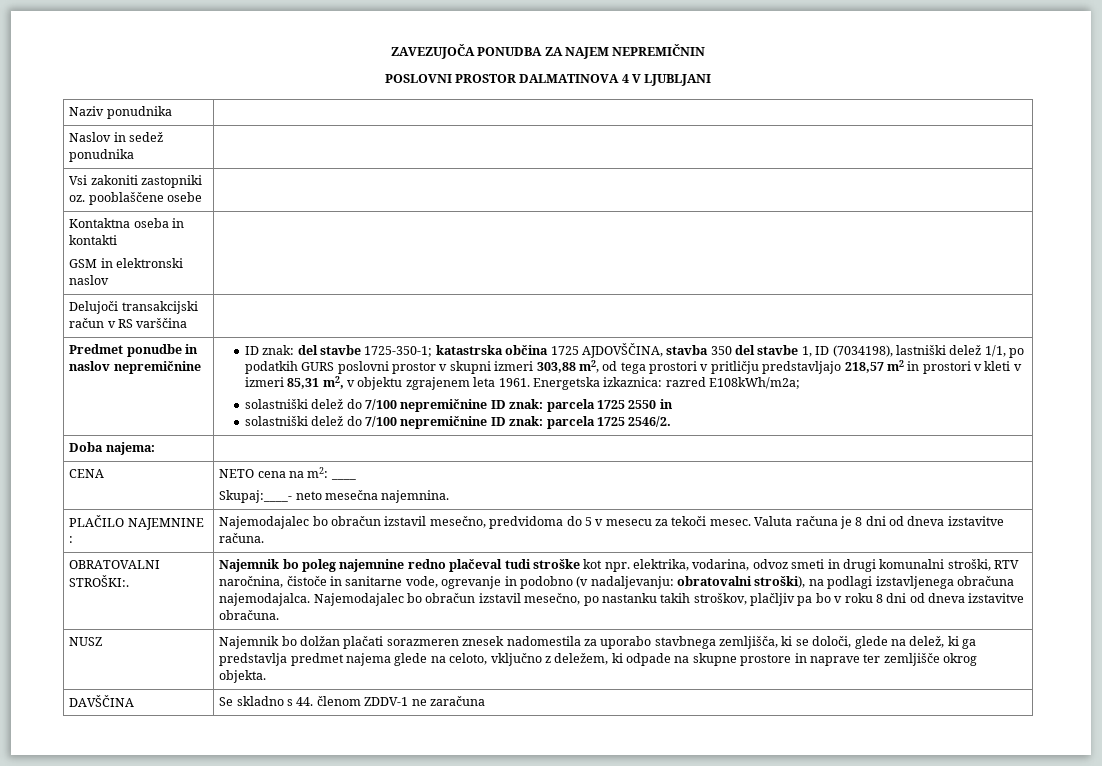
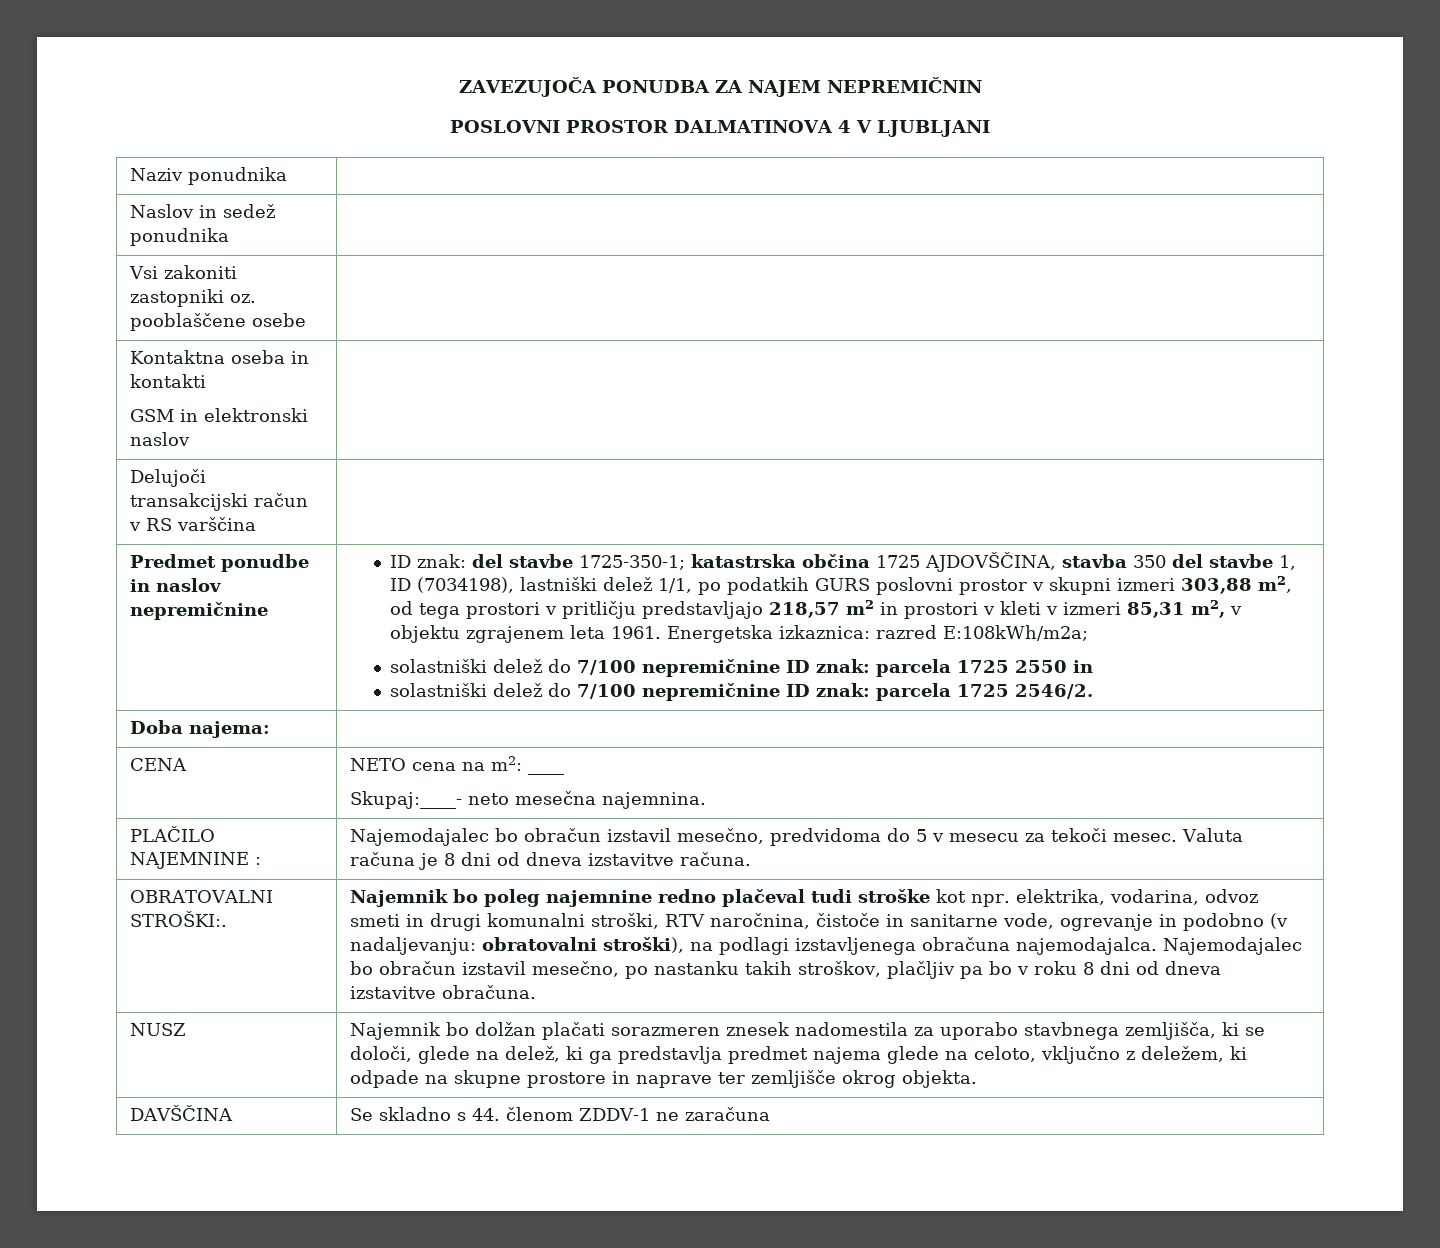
[709,377,801,389] E108kWh/m2a; -> [943,625,1089,641] E:108kWh/m2a;

